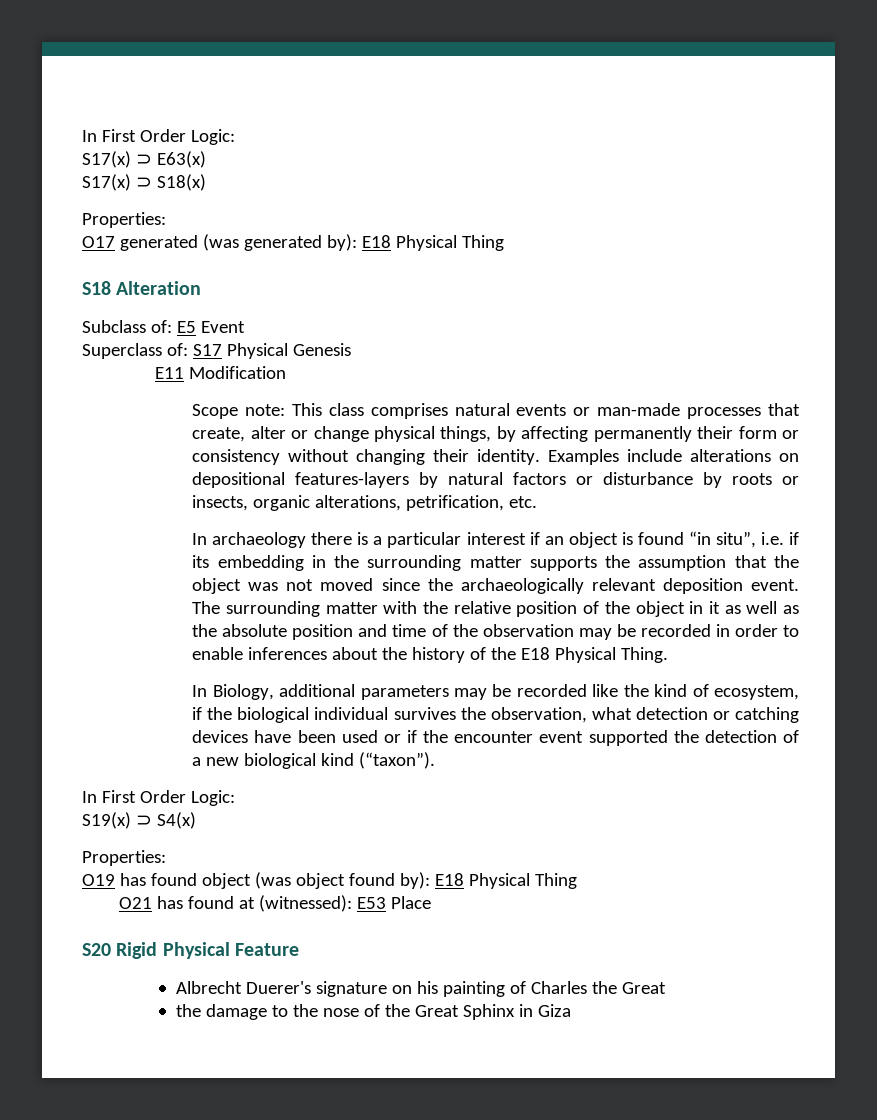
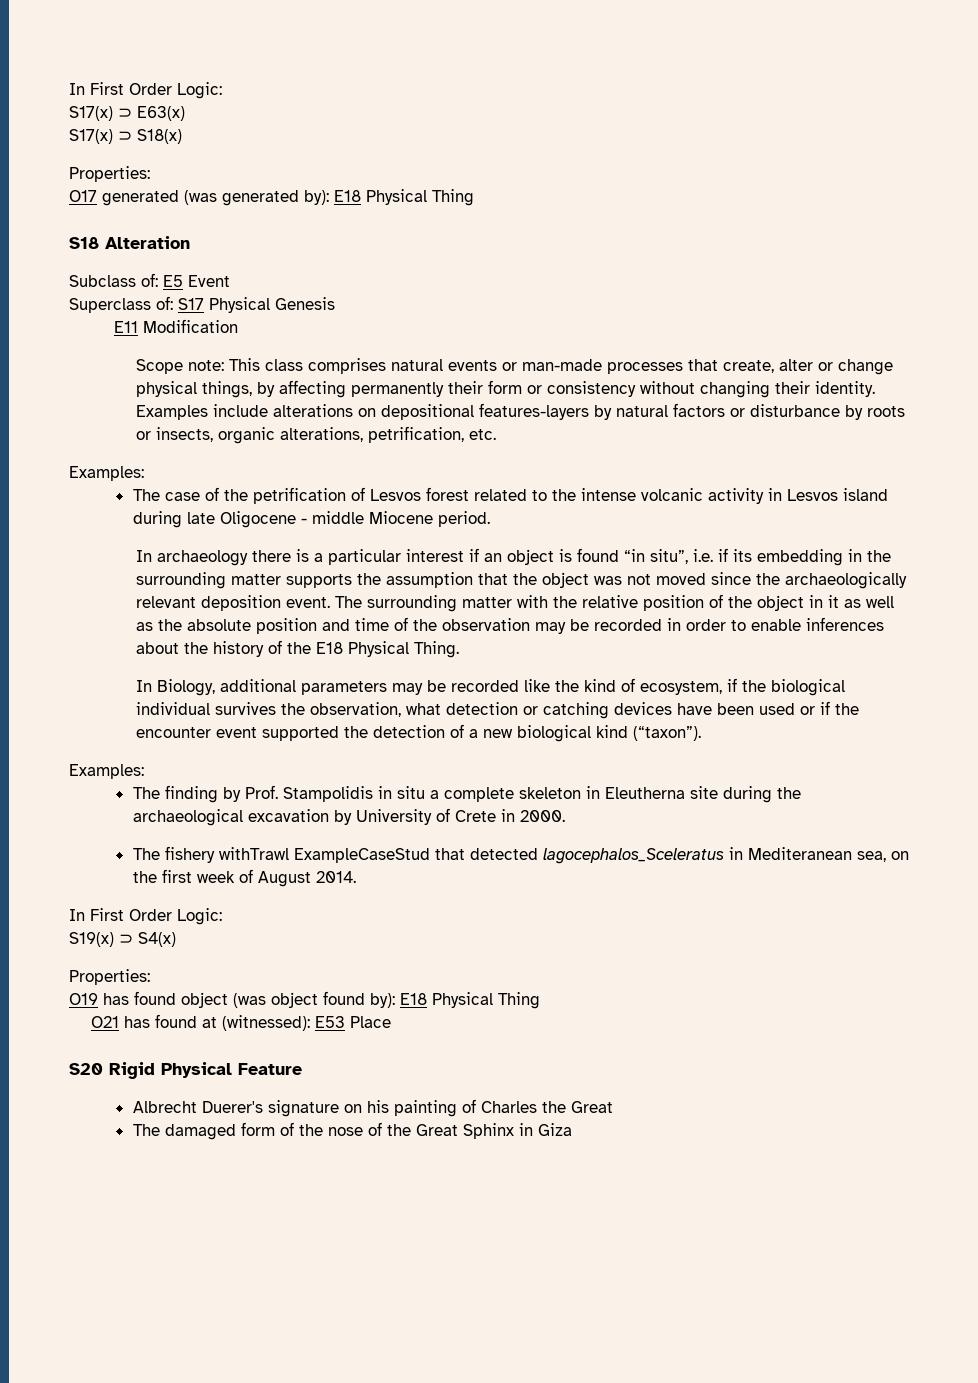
(538, 502) none -> [69,466,144,481] [132,487,888,504] [132,511,490,528] // Examples: // The case of the petrification of Lesvos forest related to the intense volcanic activity in Lesvos island during late Oligocene - middle Miocene period.
(436, 760) none -> [69,764,144,779] [132,785,801,803] [132,808,565,826] [132,846,909,864] [132,869,356,887] // Examples: // The finding by Prof. Stampolidis in situ a complete skeleton in Eleutherna site during the archaeological excavation by University of Crete in 2000. // The fishery withTrawl ExampleCaseStud that detected lagocephalos_Sceleratus in Mediteranean sea, on the first week of August 2014.
[175,1004,288,1020] the damage to -> [132,1122,294,1140] The damaged form of

